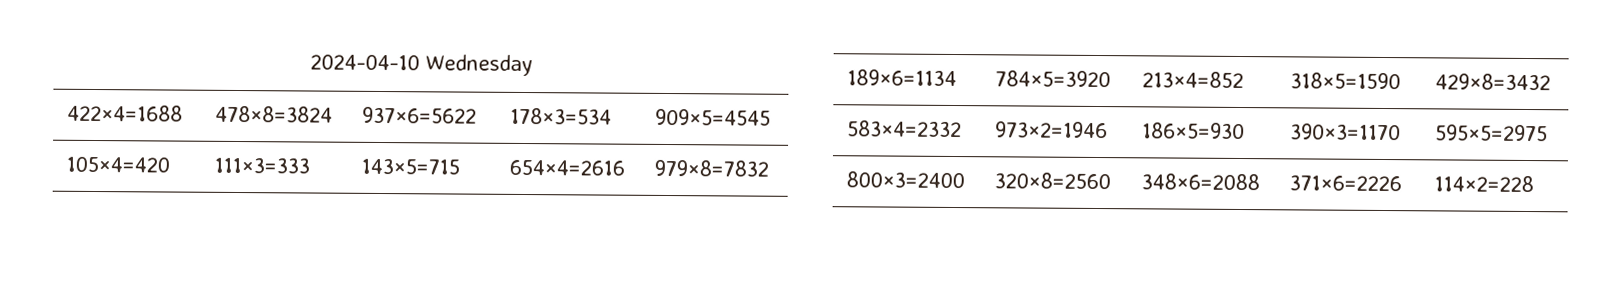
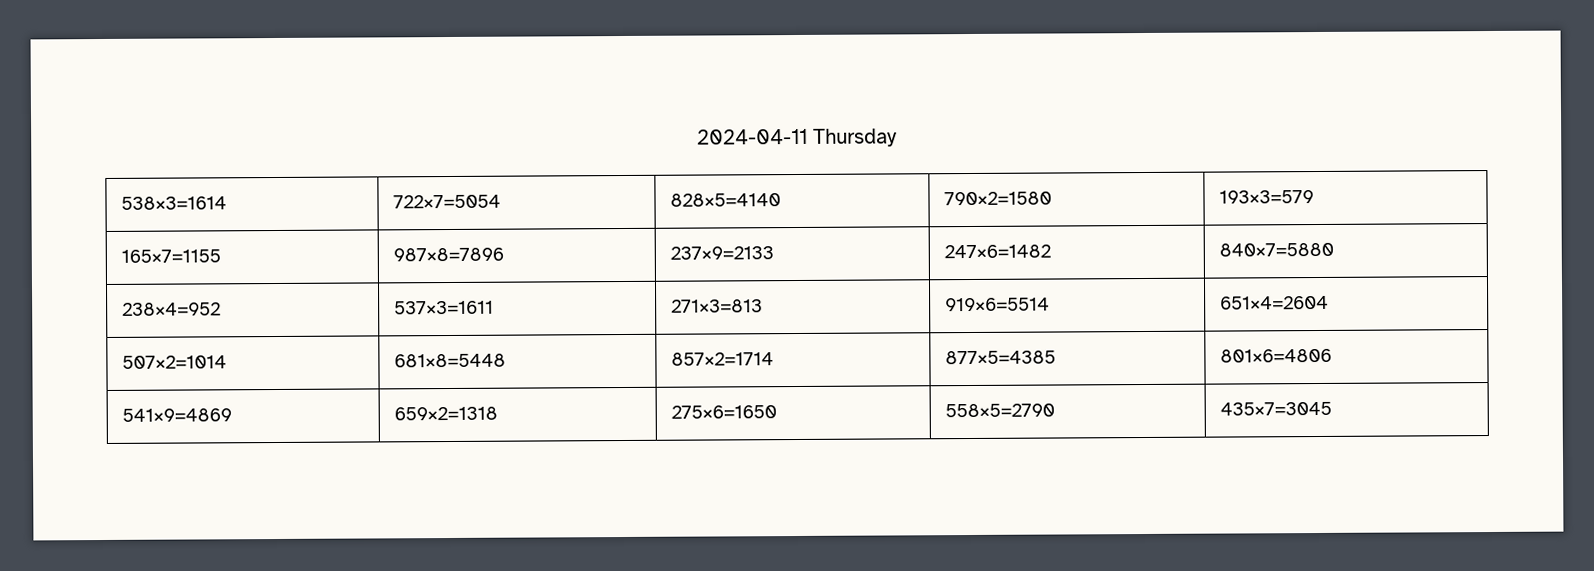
[309,54,533,77] [67,104,184,122] [215,105,334,123] [362,106,478,124] [510,107,613,125] [655,108,772,126] [66,156,171,173] [214,157,311,174] [361,158,461,175] [509,159,626,176] [654,159,770,177] [847,69,958,87] [995,70,1112,88] [1142,71,1245,89] [1290,72,1402,90] [1435,73,1552,91] [847,120,963,138] [995,121,1109,139] [1142,122,1246,140] [1290,123,1402,141] [1435,124,1549,142] [846,171,966,189] [994,172,1112,190] [1141,173,1261,191] [1289,175,1403,192] [1434,175,1535,193] 2024-04-10 Wednesday // 422×4=1688 | 478×8=3824 | 937×6=5622 | 178×3=534 | 909×5=4545 // 105×4=420 | 111×3=333 | 143×5=715 | 654×4=2616 | 979×8=7832 // 189×6=1134 | 784×5=3920 | 213×4=852 | 318×5=1590 | 429×8=3432 // 583×4=2332 | 973×2=1946 | 186×5=930 | 390×3=1170 | 595×5=2975 // 800×3=2400 | 320×8=2560 | 348×6=2088 | 371×6=2226 | 114×2=228 -> [696,128,898,147] [121,196,228,210] [393,194,502,209] [670,193,782,207] [944,191,1053,206] [1219,190,1315,204] [121,249,222,263] [393,247,505,262] [670,246,775,260] [944,244,1052,259] [1219,242,1335,257] [122,302,222,316] [394,300,495,315] [671,299,764,313] [945,297,1051,312] [1220,295,1330,310] [122,355,228,369] [394,353,507,368] [671,352,775,366] [945,350,1057,365] [1220,348,1333,363] [122,408,233,422] [394,406,499,421] [671,405,778,419] [945,403,1056,418] [1220,401,1333,416] 2024-04-11 Thursday // 538×3=1614 | 722×7=5054 | 828×5=4140 | 790×2=1580 | 193×3=579 // 165×7=1155 | 987×8=7896 | 237×9=2133 | 247×6=1482 | 840×7=5880 // 238×4=952 | 537×3=1611 | 271×3=813 | 919×6=5514 | 651×4=2604 // 507×2=1014 | 681×8=5448 | 857×2=1714 | 877×5=4385 | 801×6=4806 // 541×9=4869 | 659×2=1318 | 275×6=1650 | 558×5=2790 | 435×7=3045

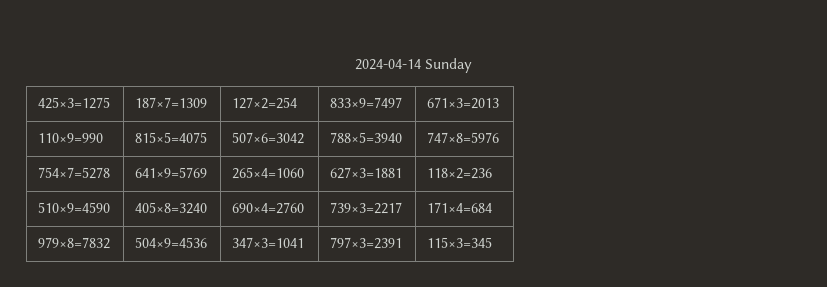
[696,128,898,147] [121,196,228,210] [393,194,502,209] [670,193,782,207] [944,191,1053,206] [1219,190,1315,204] [121,249,222,263] [393,247,505,262] [670,246,775,260] [944,244,1052,259] [1219,242,1335,257] [122,302,222,316] [394,300,495,315] [671,299,764,313] [945,297,1051,312] [1220,295,1330,310] [122,355,228,369] [394,353,507,368] [671,352,775,366] [945,350,1057,365] [1220,348,1333,363] [122,408,233,422] [394,406,499,421] [671,405,778,419] [945,403,1056,418] [1220,401,1333,416] 2024-04-11 Thursday // 538×3=1614 | 722×7=5054 | 828×5=4140 | 790×2=1580 | 193×3=579 // 165×7=1155 | 987×8=7896 | 237×9=2133 | 247×6=1482 | 840×7=5880 // 238×4=952 | 537×3=1611 | 271×3=813 | 919×6=5514 | 651×4=2604 // 507×2=1014 | 681×8=5448 | 857×2=1714 | 877×5=4385 | 801×6=4806 // 541×9=4869 | 659×2=1318 | 275×6=1650 | 558×5=2790 | 435×7=3045 -> [354,58,473,73] [38,97,111,109] [135,97,208,108] [232,97,298,109] [330,97,403,108] [427,97,500,109] [38,133,104,143] [135,132,208,143] [232,132,305,144] [330,132,403,143] [427,132,500,143] [38,167,111,179] [135,167,208,178] [232,167,305,179] [330,167,403,179] [427,168,493,179] [38,202,111,213] [135,202,208,214] [232,202,305,214] [330,202,403,214] [427,202,493,213] [38,237,111,249] [135,237,208,248] [232,237,305,248] [330,237,403,249] [427,237,493,248] 2024-04-14 Sunday // 425×3=1275 | 187×7=1309 | 127×2=254 | 833×9=7497 | 671×3=2013 // 110×9=990 | 815×5=4075 | 507×6=3042 | 788×5=3940 | 747×8=5976 // 754×7=5278 | 641×9=5769 | 265×4=1060 | 627×3=1881 | 118×2=236 // 510×9=4590 | 405×8=3240 | 690×4=2760 | 739×3=2217 | 171×4=684 // 979×8=7832 | 504×9=4536 | 347×3=1041 | 797×3=2391 | 115×3=345

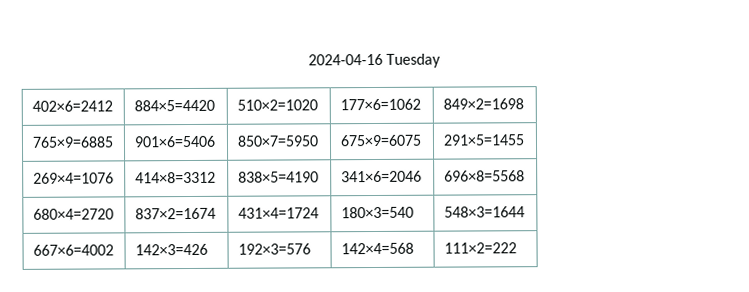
[354,58,473,73] [38,97,111,109] [135,97,208,108] [232,97,298,109] [330,97,403,108] [427,97,500,109] [38,133,104,143] [135,132,208,143] [232,132,305,144] [330,132,403,143] [427,132,500,143] [38,167,111,179] [135,167,208,178] [232,167,305,179] [330,167,403,179] [427,168,493,179] [38,202,111,213] [135,202,208,214] [232,202,305,214] [330,202,403,214] [427,202,493,213] [38,237,111,249] [135,237,208,248] [232,237,305,248] [330,237,403,249] [427,237,493,248] 2024-04-14 Sunday // 425×3=1275 | 187×7=1309 | 127×2=254 | 833×9=7497 | 671×3=2013 // 110×9=990 | 815×5=4075 | 507×6=3042 | 788×5=3940 | 747×8=5976 // 754×7=5278 | 641×9=5769 | 265×4=1060 | 627×3=1881 | 118×2=236 // 510×9=4590 | 405×8=3240 | 690×4=2760 | 739×3=2217 | 171×4=684 // 979×8=7832 | 504×9=4536 | 347×3=1041 | 797×3=2391 | 115×3=345 -> [307,53,442,68] [31,100,113,112] [133,99,215,112] [236,99,318,111] [339,98,421,111] [442,98,524,110] [31,136,114,148] [133,135,216,148] [236,135,319,147] [339,134,421,147] [442,134,524,146] [32,172,114,184] [134,171,216,184] [237,171,319,183] [340,170,422,183] [443,170,525,182] [32,208,114,220] [134,207,216,220] [237,207,319,219] [340,206,414,219] [443,206,525,218] [32,244,114,256] [134,243,208,256] [237,243,311,255] [340,242,414,255] [443,242,517,254] 2024-04-16 Tuesday // 402×6=2412 | 884×5=4420 | 510×2=1020 | 177×6=1062 | 849×2=1698 // 765×9=6885 | 901×6=5406 | 850×7=5950 | 675×9=6075 | 291×5=1455 // 269×4=1076 | 414×8=3312 | 838×5=4190 | 341×6=2046 | 696×8=5568 // 680×4=2720 | 837×2=1674 | 431×4=1724 | 180×3=540 | 548×3=1644 // 667×6=4002 | 142×3=426 | 192×3=576 | 142×4=568 | 111×2=222

